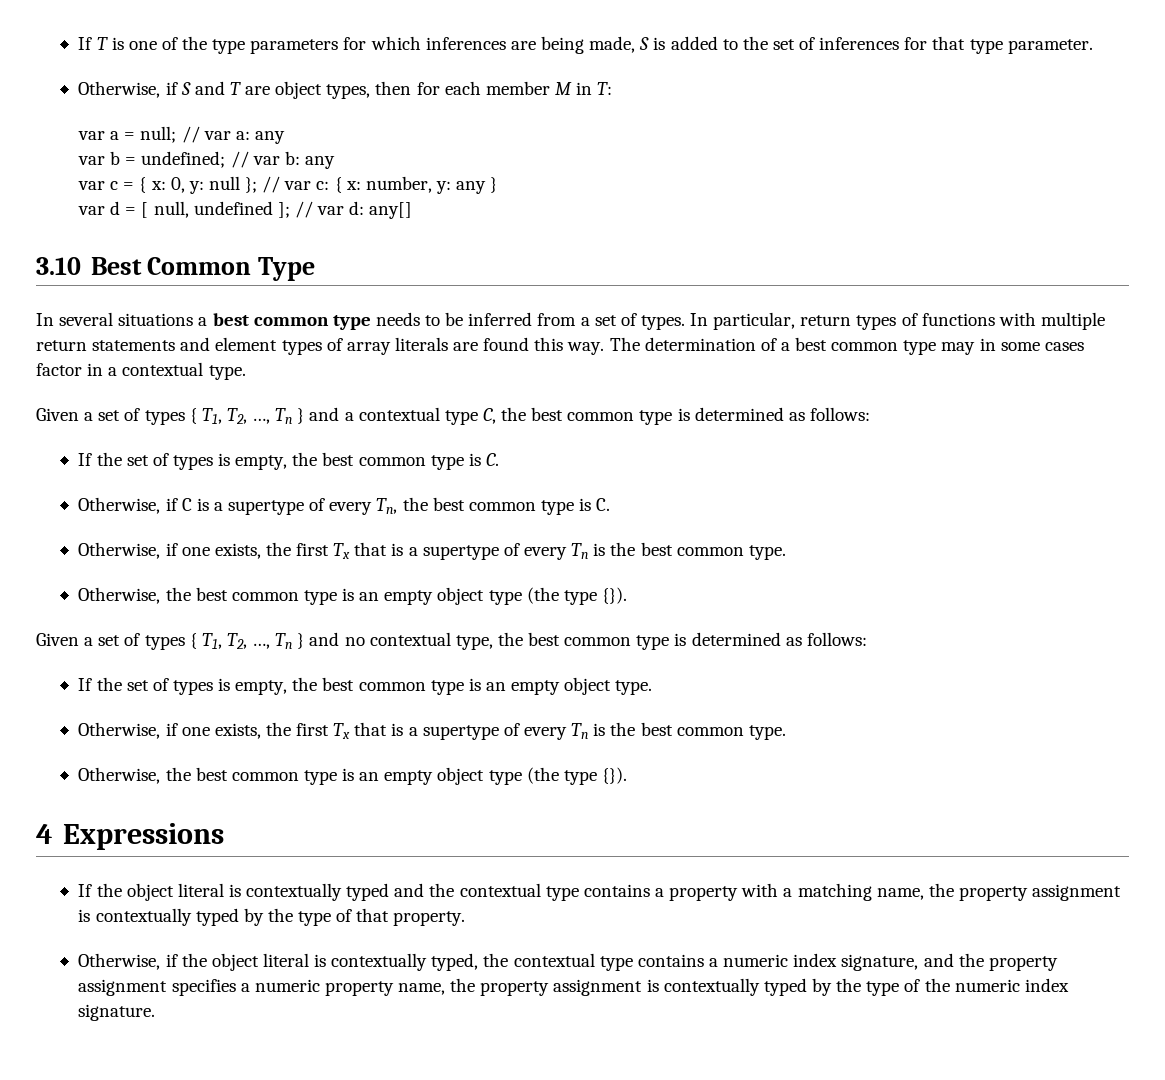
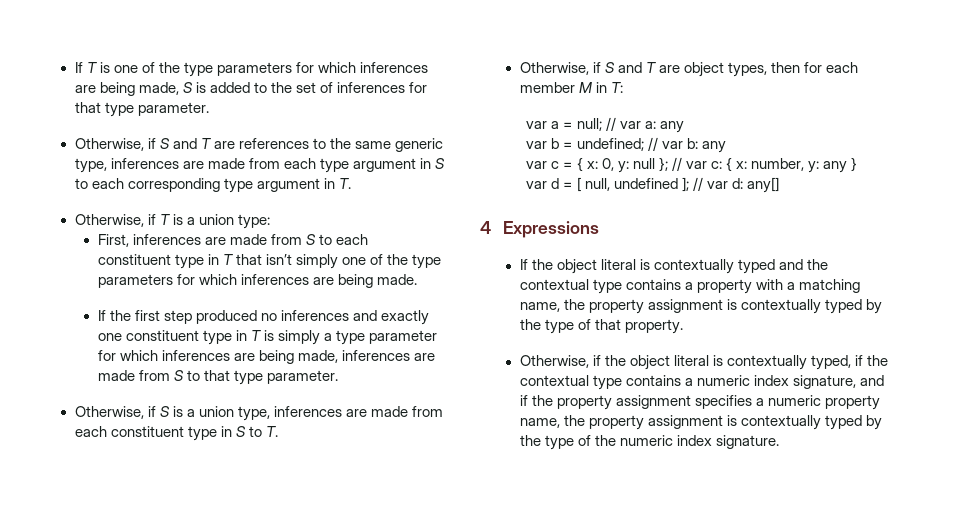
(1093, 46) none -> [74,138,444,152] [74,158,446,173] [74,178,351,193] [74,214,270,229] [97,234,369,247] [97,254,442,269] [97,274,418,288] [97,310,430,325] [97,330,438,345] [97,350,436,364] [97,370,339,385] [74,406,444,421] [74,426,278,441] // Otherwise, if S and T are references to the same generic type, inferences are made from each type argument in S to each corresponding type argument in T. // Otherwise, if T is a union type: // First, inferences are made from S to each constituent type in T that isn’t simply one of the type parameters for which inferences are being made. // If the first step produced no inferences and exactly one constituent type in T is simply a type parameter for which inferences are being made, inferences are made from S to that type parameter. // Otherwise, if S is a union type, inferences are made from each constituent type in S to T.
[36,257,316,281] [36,312,1105,330] [36,337,1084,355] [36,362,246,380] [36,407,870,425] [78,452,499,470] [78,497,611,515] [78,542,786,560] [78,587,627,605] [36,632,867,650] [78,677,653,695] [78,722,786,740] [78,767,627,785] // 3.10 Best Common Type // In several situations a best common type needs to be inferred from a set of types. In particular, return types of functions with multiple return statements and element types of array literals are found this way. The determination of a best common type may in some cases factor in a contextual type. // Given a set of types { T1, T2, …, Tn } and a contextual type C, the best common type is determined as follows: // If the set of types is empty, the best common type is C. // Otherwise, if C is a supertype of every Tn, the best common type is C. // Otherwise, if one exists, the first Tx that is a supertype of every Tn is the best common type. // Otherwise, the best common type is an empty object type (the type {}). // Given a set of types { T1, T2, …, Tn } and no contextual type, the best common type is determined as follows: // If the set of types is empty, the best common type is an empty object type. // Otherwise, if one exists, the first Tx that is a supertype of every Tn is the best common type. // Otherwise, the best common type is an empty object type (the type {}). -> (779, 185) none
(479, 962) none -> [855,355,864,366] if
(954, 960) none -> [519,395,528,406] if

